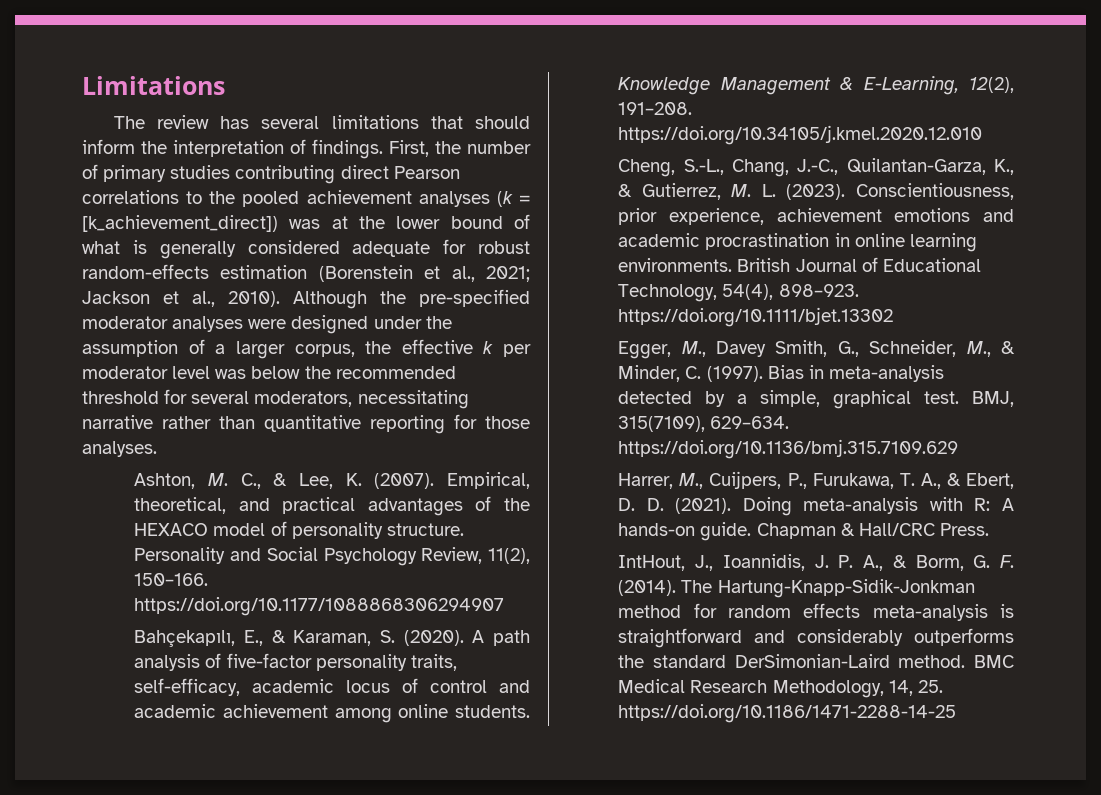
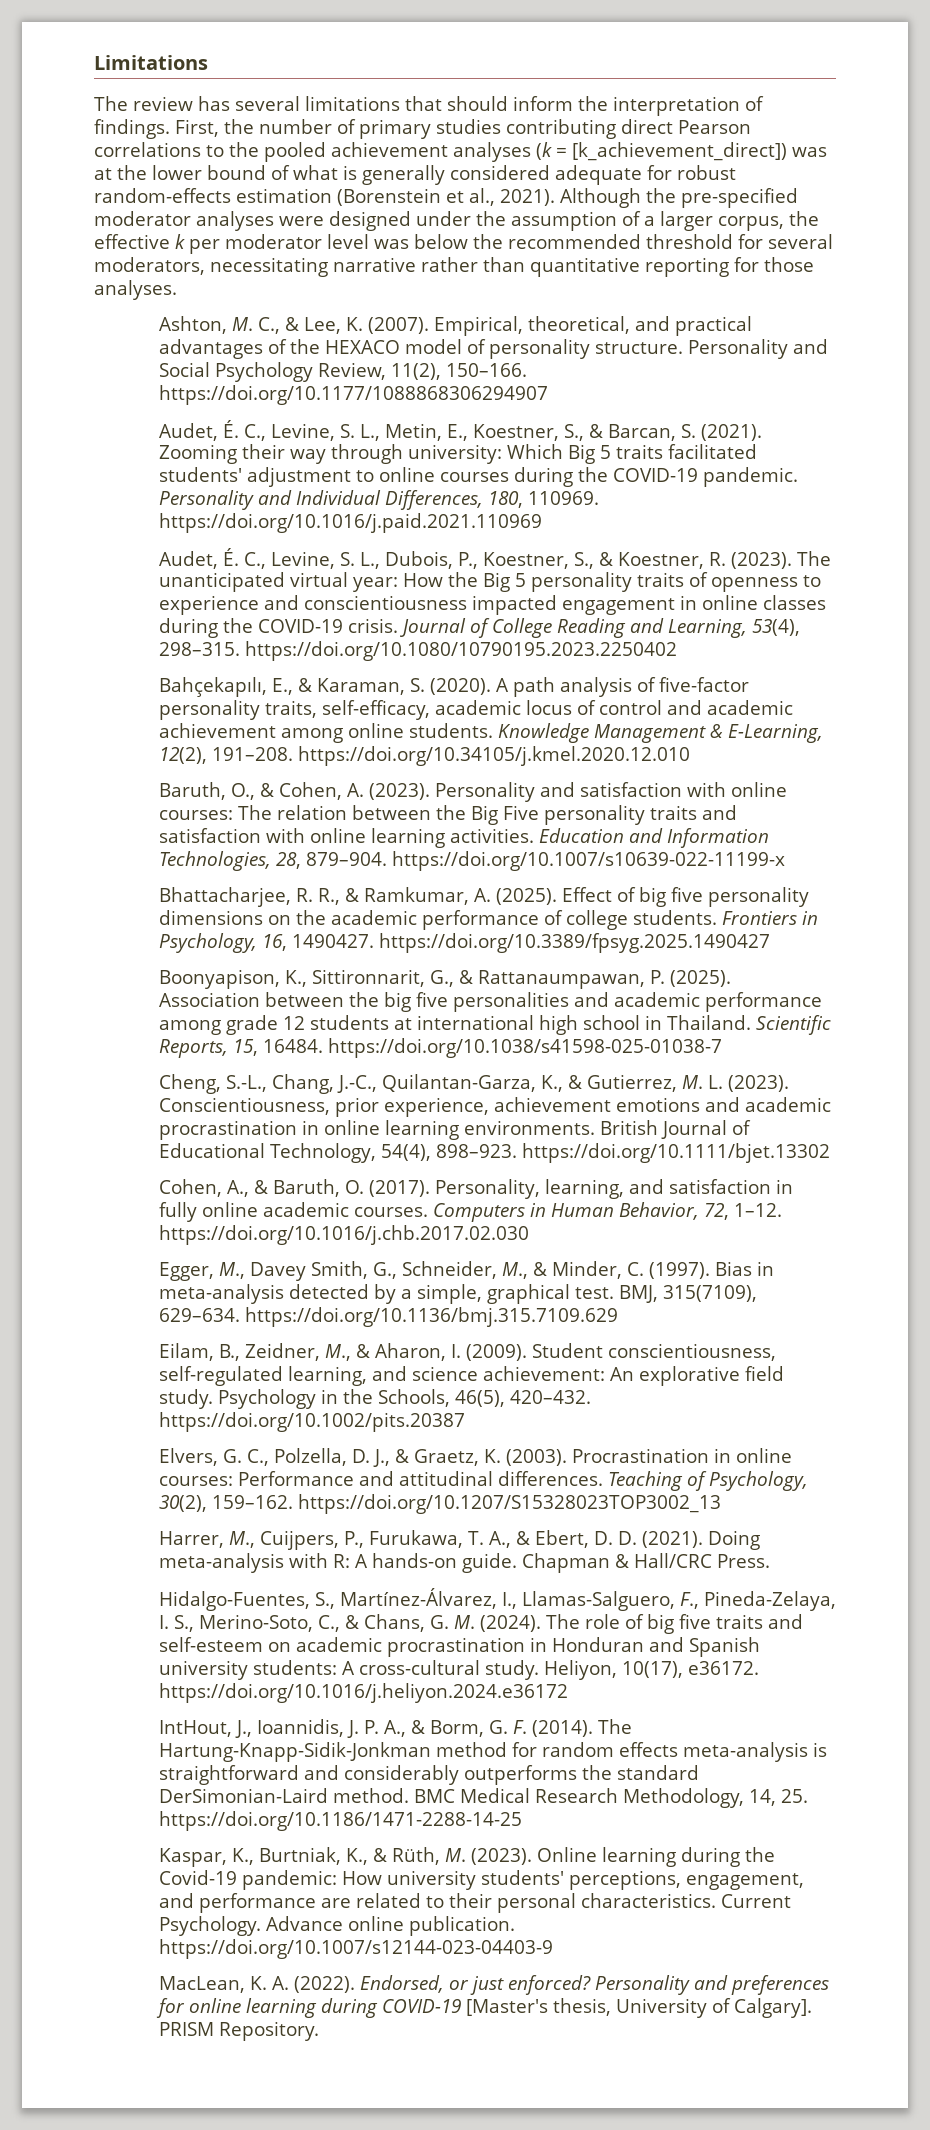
[486,266,530,282] [82,291,280,307] 2021; Jackson et al., 2010). -> [500,189,555,206] 2021).
(505, 606) none -> [158,420,762,441] [158,444,757,464] [158,467,798,487] [158,490,599,510] [158,513,542,533] [158,548,832,569] [158,572,821,592] [158,595,826,615] [158,618,800,638] [158,641,677,661] // Audet, É. C., Levine, S. L., Metin, E., Koestner, S., & Barcan, S. (2021). Zooming their way through university: Which Big 5 traits facilitated students' adjustment to online courses during the COVID-19 pandemic. Personality and Individual Differences, 180, 110969. https://doi.org/10.1016/j.paid.2021.110969 // Audet, É. C., Levine, S. L., Dubois, P., Koestner, S., & Koestner, R. (2023). The unanticipated virtual year: How the Big 5 personality traits of openness to experience and conscientiousness impacted engagement in online classes during the COVID-19 crisis. Journal of College Reading and Learning, 53(4), 298–315. https://doi.org/10.1080/10790195.2023.2250402
(983, 135) none -> [158,782,788,802] [158,805,737,825] [158,828,769,848] [158,851,786,871] [158,887,809,907] [158,910,818,930] [158,933,771,953] [158,969,732,989] [158,992,822,1012] [158,1015,831,1035] [158,1038,722,1058] // Baruth, O., & Cohen, A. (2023). Personality and satisfaction with online courses: The relation between the Big Five personality traits and satisfaction with online learning activities. Education and Information Technologies, 28, 879–904. https://doi.org/10.1007/s10639-022-11199-x // Bhattacharjee, R. R., & Ramkumar, A. (2025). Effect of big five personality dimensions on the academic performance of college students. Frontiers in Psychology, 16, 1490427. https://doi.org/10.3389/fpsyg.2025.1490427 // Boonyapison, K., Sittironnarit, G., & Rattanaumpawan, P. (2025). Association between the big five personalities and academic performance among grade 12 students at international high school in Thailand. Scientific Reports, 15, 16484. https://doi.org/10.1038/s41598-025-01038-7
(894, 317) none -> [158,1179,794,1199] [158,1202,782,1222] [158,1225,529,1245] // Cohen, A., & Baruth, O. (2017). Personality, learning, and satisfaction in fully online academic courses. Computers in Human Behavior, 72, 1–12. https://doi.org/10.1016/j.chb.2017.02.030
(959, 449) none -> [158,1343,777,1361] [158,1366,784,1386] [158,1389,592,1409] [158,1412,465,1432] [158,1448,793,1467] [158,1471,809,1491] [158,1494,721,1514] // Eilam, B., Zeidner, M., & Aharon, I. (2009). Student conscientiousness, self-regulated learning, and science achievement: An explorative field study. Psychology in the Schools, 46(5), 420–432. https://doi.org/10.1002/pits.20387 // Elvers, G. C., Polzella, D. J., & Graetz, K. (2003). Procrastination in online courses: Performance and attitudinal differences. Teaching of Psychology, 30(2), 159–162. https://doi.org/10.1207/S15328023TOP3002_13
(989, 529) none -> [158,1588,836,1611] [158,1614,803,1634] [158,1637,760,1657] [158,1660,760,1680] [158,1683,568,1703] // Hidalgo-Fuentes, S., Martínez-Álvarez, I., Llamas-Salguero, F., Pineda-Zelaya, I. S., Merino-Soto, C., & Chans, G. M. (2024). The role of big five traits and self-esteem on academic procrastination in Honduran and Spanish university students: A cross-cultural study. Heliyon, 10(17), e36172. https://doi.org/10.1016/j.heliyon.2024.e36172
(957, 713) none -> [158,1847,775,1867] [158,1870,804,1890] [158,1893,791,1913] [158,1916,516,1936] [158,1939,553,1959] [158,1975,829,1995] [155,1998,812,2018] [158,2021,320,2041] // Kaspar, K., Burtniak, K., & Rüth, M. (2023). Online learning during the Covid-19 pandemic: How university students' perceptions, engagement, and performance are related to their personal characteristics. Current Psychology. Advance online publication. https://doi.org/10.1007/s12144-023-04403-9 // MacLean, K. A. (2022). Endorsed, or just enforced? Personality and preferences for online learning during COVID-19 [Master's thesis, University of Calgary]. PRISM Repository.

